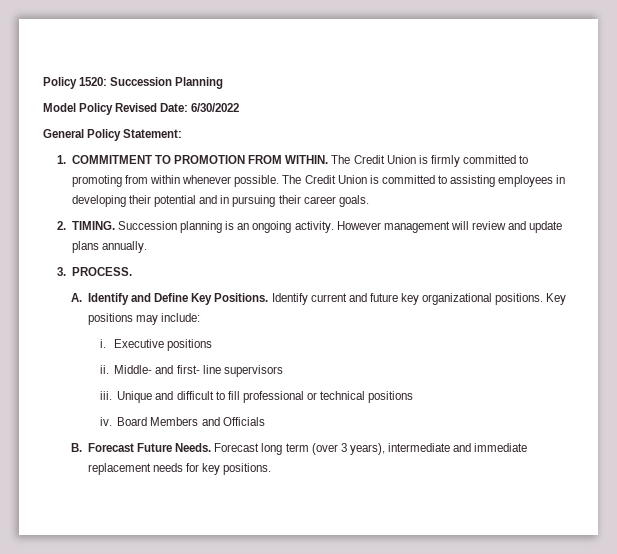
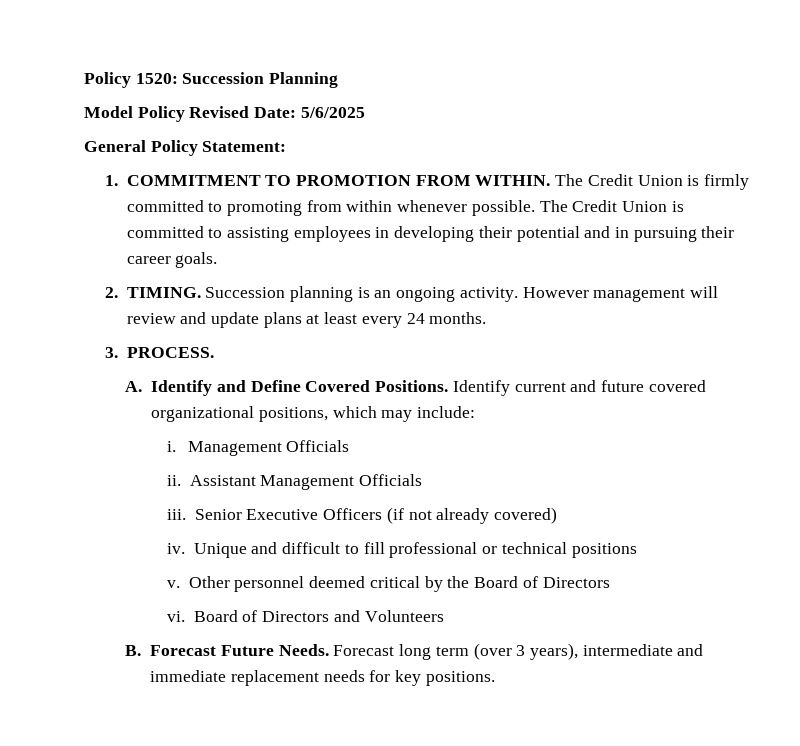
[191,103,240,112] 6/30/2022 -> [300,107,365,118] 5/6/2025
[101,241,147,253] annually. -> [306,312,487,328] at least every 24 months.
[191,293,213,305] Key -> [305,380,371,392] Covered
[400,293,567,305] [88,313,134,325] key organizational positions. Key positions -> [648,380,706,392] [151,406,377,422] covered organizational positions, which
[113,339,212,351] Executive positions -> [187,440,350,456] Management Officials
[114,365,283,377] [99,391,112,400] Middle- and first- line supervisors // iii. -> [189,474,423,490] [166,507,558,524] [166,543,185,554] Assistant Management Officials // iii. Senior Executive Officers (if not already covered) // iv.
[99,417,265,426] iv. Board Members and Officials -> [166,576,610,592] [166,610,444,622] v. Other personnel deemed critical by the Board of Directors // vi. Board of Directors and Volunteers

